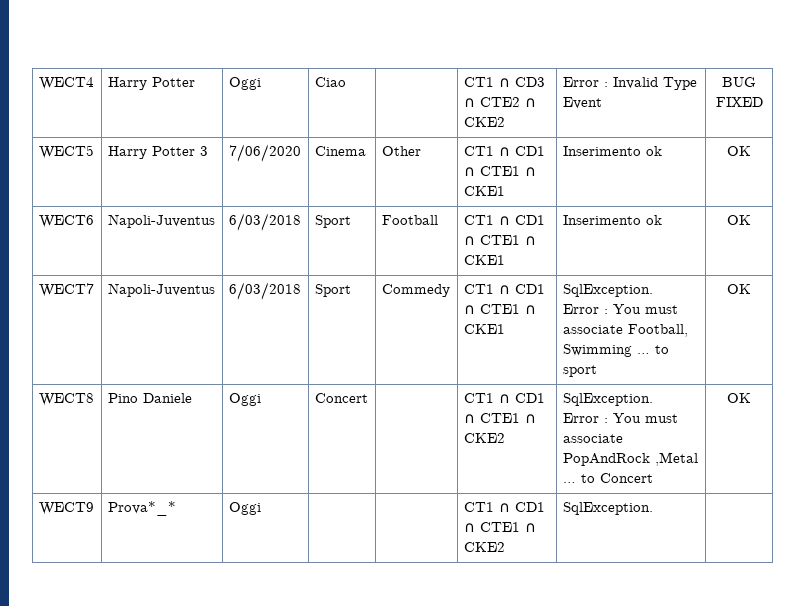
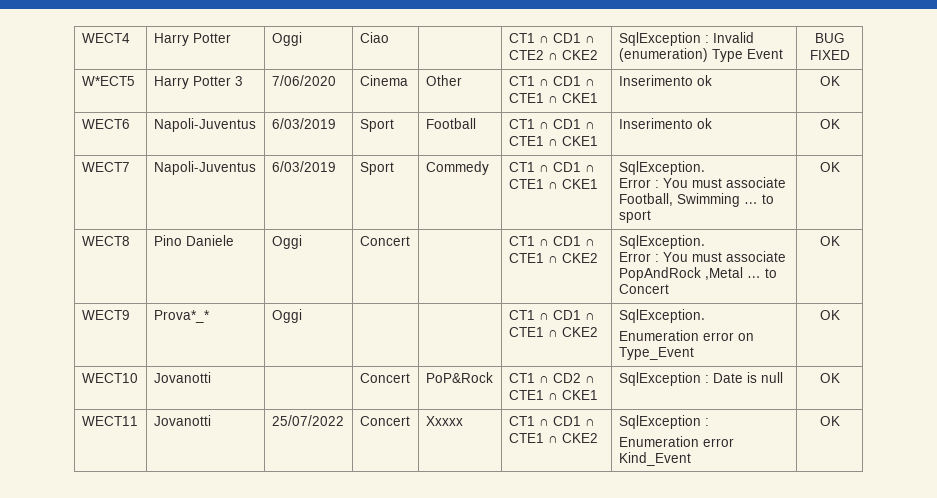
[514,77,545,87] CD3 -> [552,33,581,43] CD1
[562,77,599,87] Error -> [618,32,701,46] SqlException
(658, 83) none -> [618,48,708,62] (enumeration)
[38,145,94,159] WECT5 -> [81,76,135,86] W*ECT5
[228,213,301,231] 6/03/2018 -> [271,118,336,129] 6/03/2019
[228,282,301,300] 6/03/2018 -> [271,161,336,172] 6/03/2019
(653, 508) | -> [618,330,754,341] [618,347,694,360] [819,310,840,320] [81,373,138,383] [153,372,211,383] [359,373,410,383] [425,372,493,383] [508,373,595,383] [508,390,598,400] [618,372,783,386] [819,373,840,383] [81,416,138,426] [153,415,211,426] [271,415,344,426] [359,416,410,426] [425,416,463,426] [508,416,595,426] [508,433,598,443] [618,415,709,429] [618,436,734,447] [618,452,691,466] [819,416,840,426] // Enumeration error on Type_Event | OK // WECT10 | Jovanotti | | Concert | PoP&Rock | CT1 ∩ CD2 ∩ CTE1 ∩ CKE1 | SqlException : Date is null | OK // WECT11 | Jovanotti | 25/07/2022 | Concert | Xxxxx | CT1 ∩ CD1 ∩ CTE1 ∩ CKE2 | SqlException : // Enumeration error Kind_Event | OK

